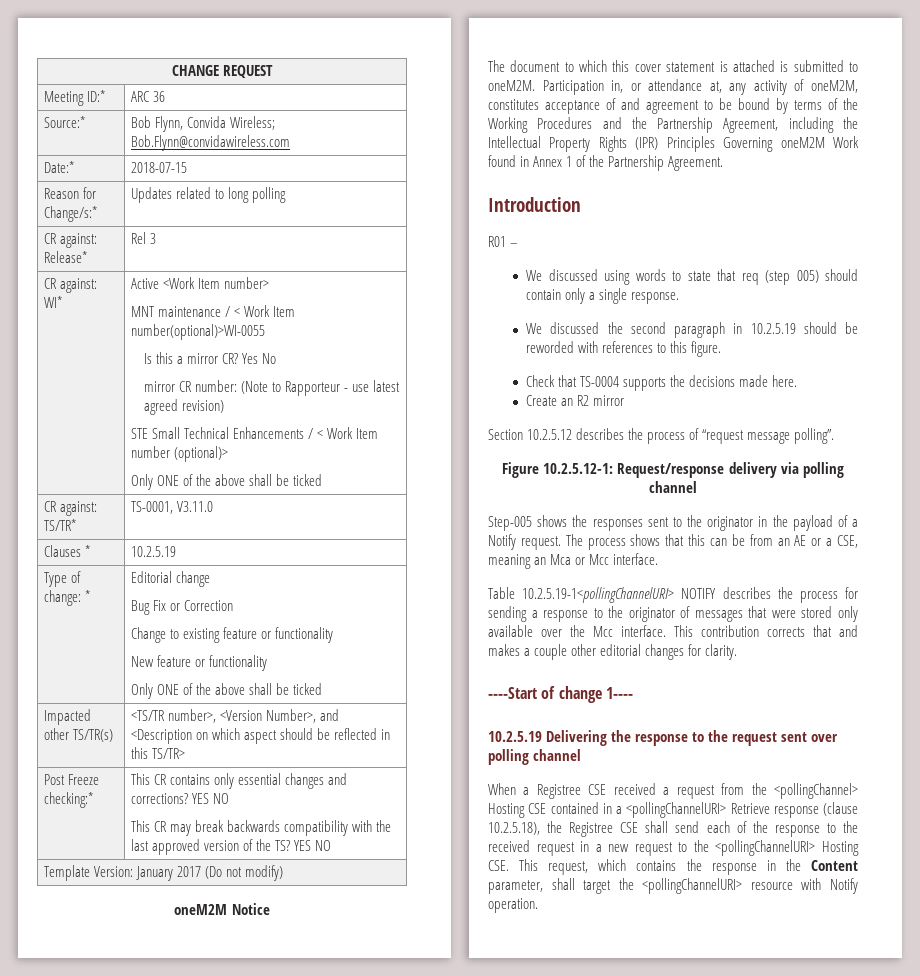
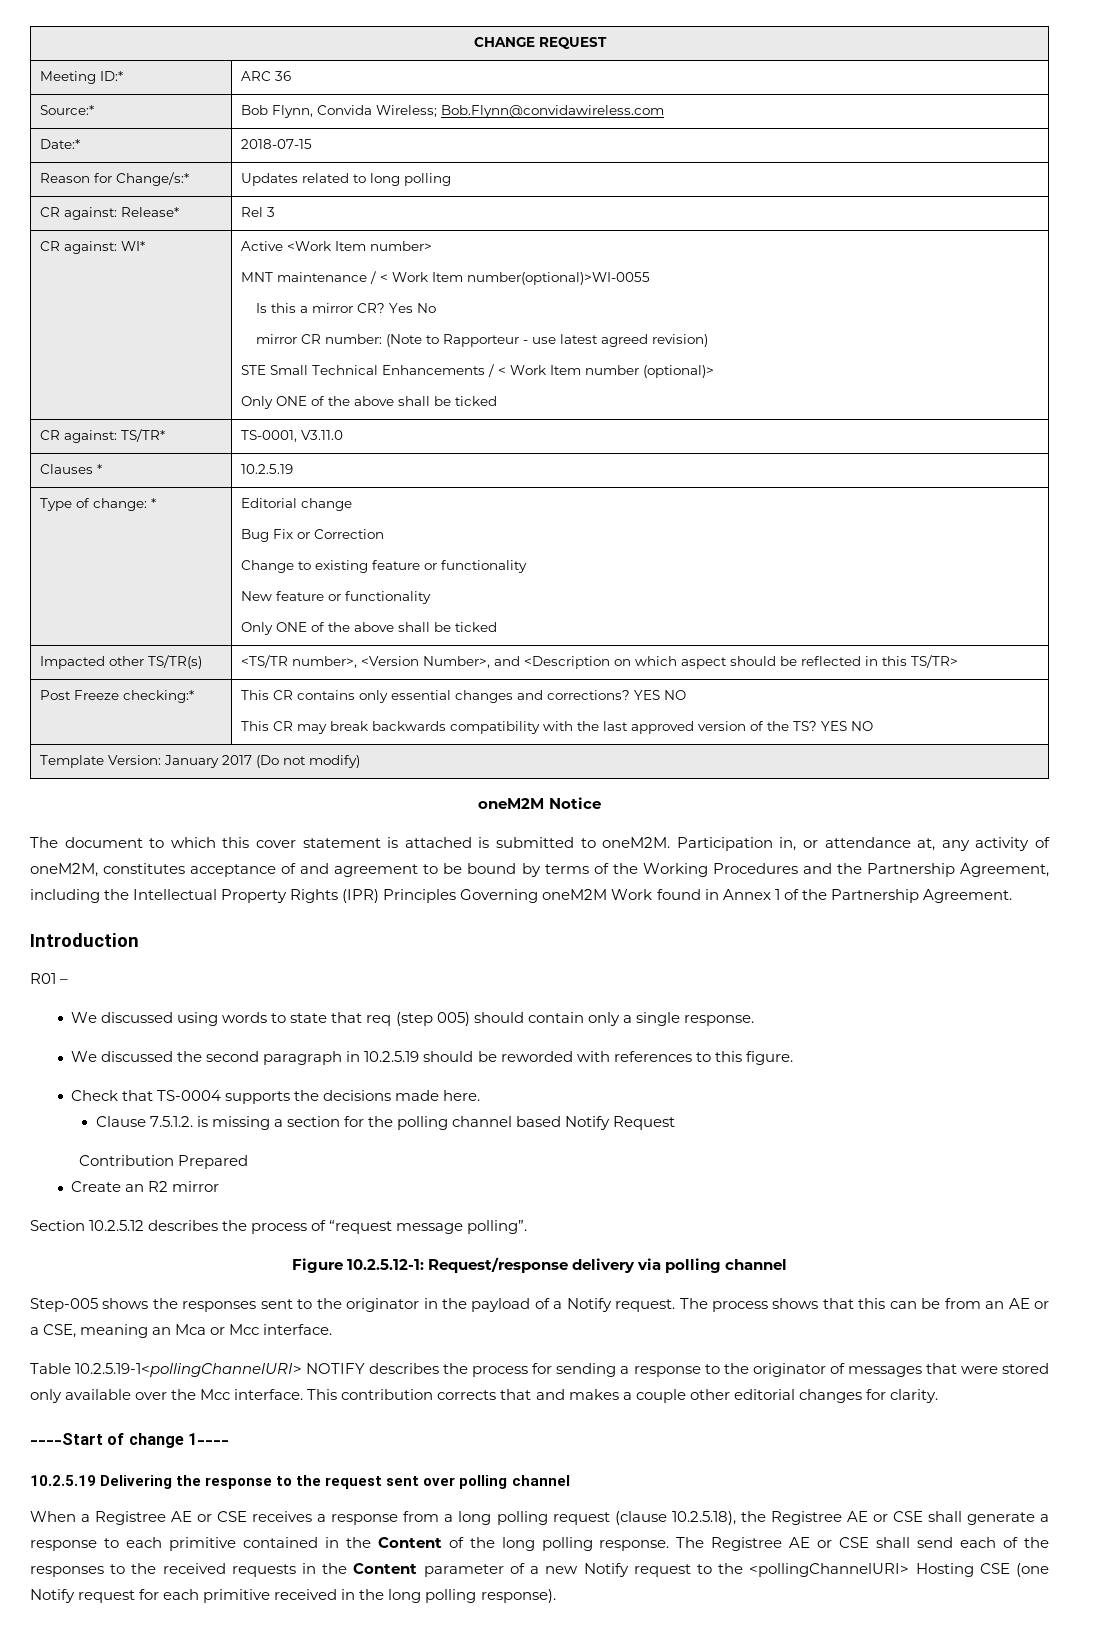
(798, 381) none -> [95,1116,676,1130] [79,1155,249,1169] // Clause 7.5.1.2. is missing a section for the polling channel based Notify Request // Contribution Prepared
[588,783,858,799] [488,802,858,818] [488,821,614,837] CSE received a request from the <pollingChannel> Hosting CSE contained in a <pollingChannelURI> Retrieve response (clause 10.2.5.18), the Registree -> [171,1511,1050,1525] [30,1537,833,1551] AE or CSE receives a response from a long polling request (clause 10.2.5.18), the Registree AE or CSE shall generate a response to each primitive contained in the Content of the long polling response. The Registree AE or
[774,825,820,837] response -> [30,1566,104,1577] responses
[536,841,590,856] request in -> [231,1563,525,1577] requests in the Content parameter of
(630, 848) none -> [583,1563,629,1577] Notify
[488,859,858,875] [488,878,858,894] [488,898,538,913] CSE. This request, which contains the response in the Content parameter, shall target the <pollingChannelURI> resource with Notify operation. -> [979,1563,1049,1577] [30,1589,556,1603] CSE (one Notify request for each primitive received in the long polling response).

